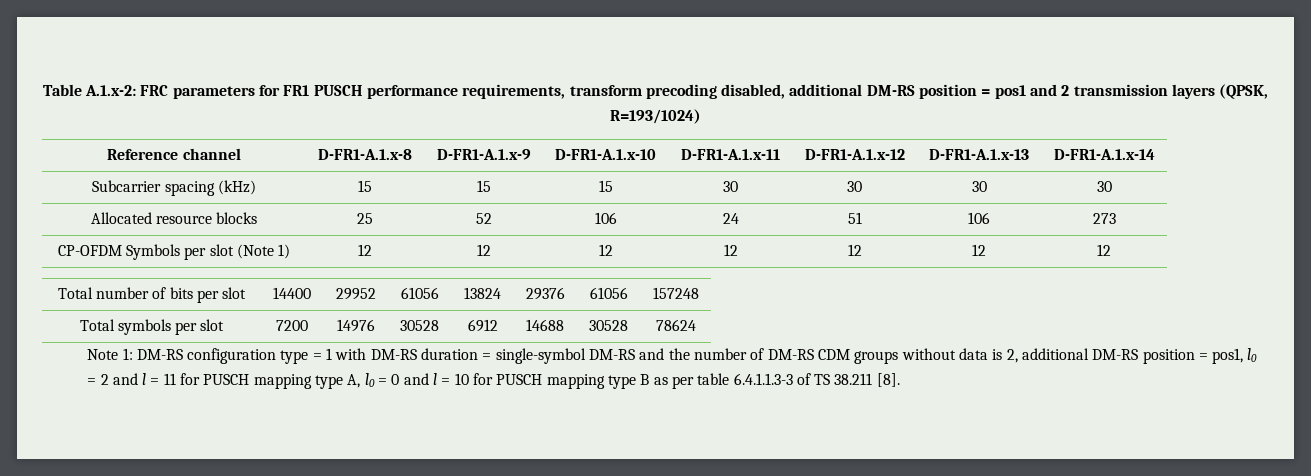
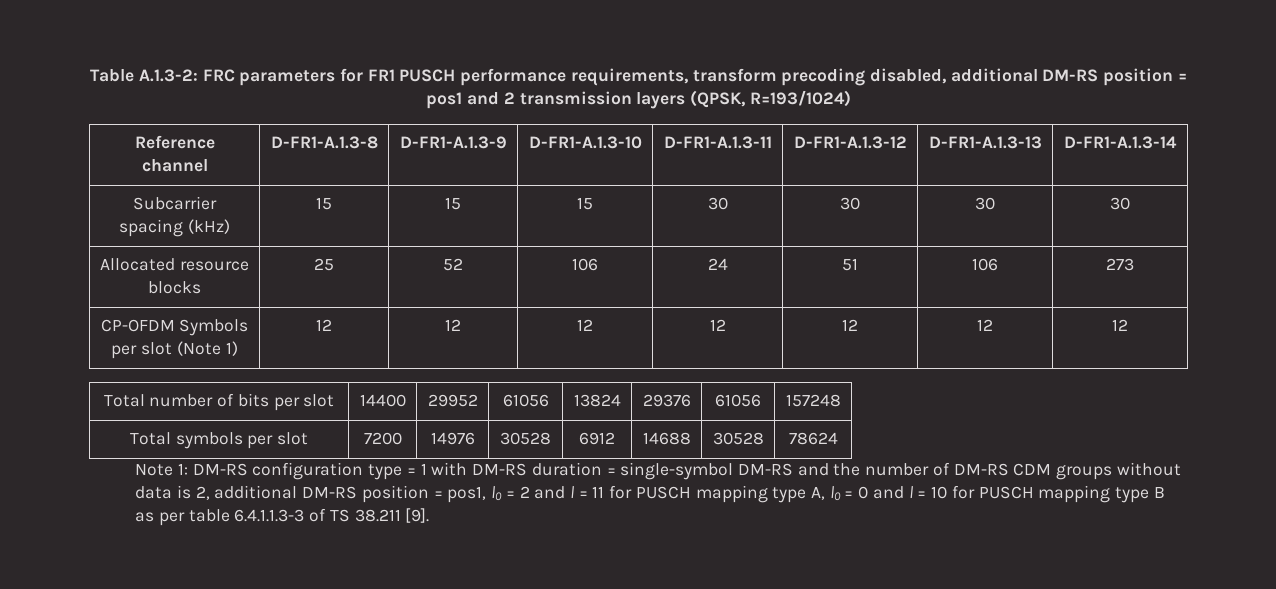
[84,85,136,96] A.1.x-2: -> [138,69,198,82] A.1.3-2:
[318,149,412,160] [436,149,531,160] [555,149,656,160] [681,149,780,160] [804,149,905,160] [929,149,1029,160] [1053,149,1155,160] D-FR1-A.1.x-8 | D-FR1-A.1.x-9 | D-FR1-A.1.x-10 | D-FR1-A.1.x-11 | D-FR1-A.1.x-12 | D-FR1-A.1.x-13 | D-FR1-A.1.x-14 -> [270,136,378,149] [399,136,507,149] [528,136,642,149] [663,136,772,149] [793,136,907,149] [928,136,1042,149] [1064,136,1177,149] D-FR1-A.1.3-8 | D-FR1-A.1.3-9 | D-FR1-A.1.3-10 | D-FR1-A.1.3-11 | D-FR1-A.1.3-12 | D-FR1-A.1.3-13 | D-FR1-A.1.3-14
[876,373,900,387] [8]. -> [405,508,430,523] [9].

